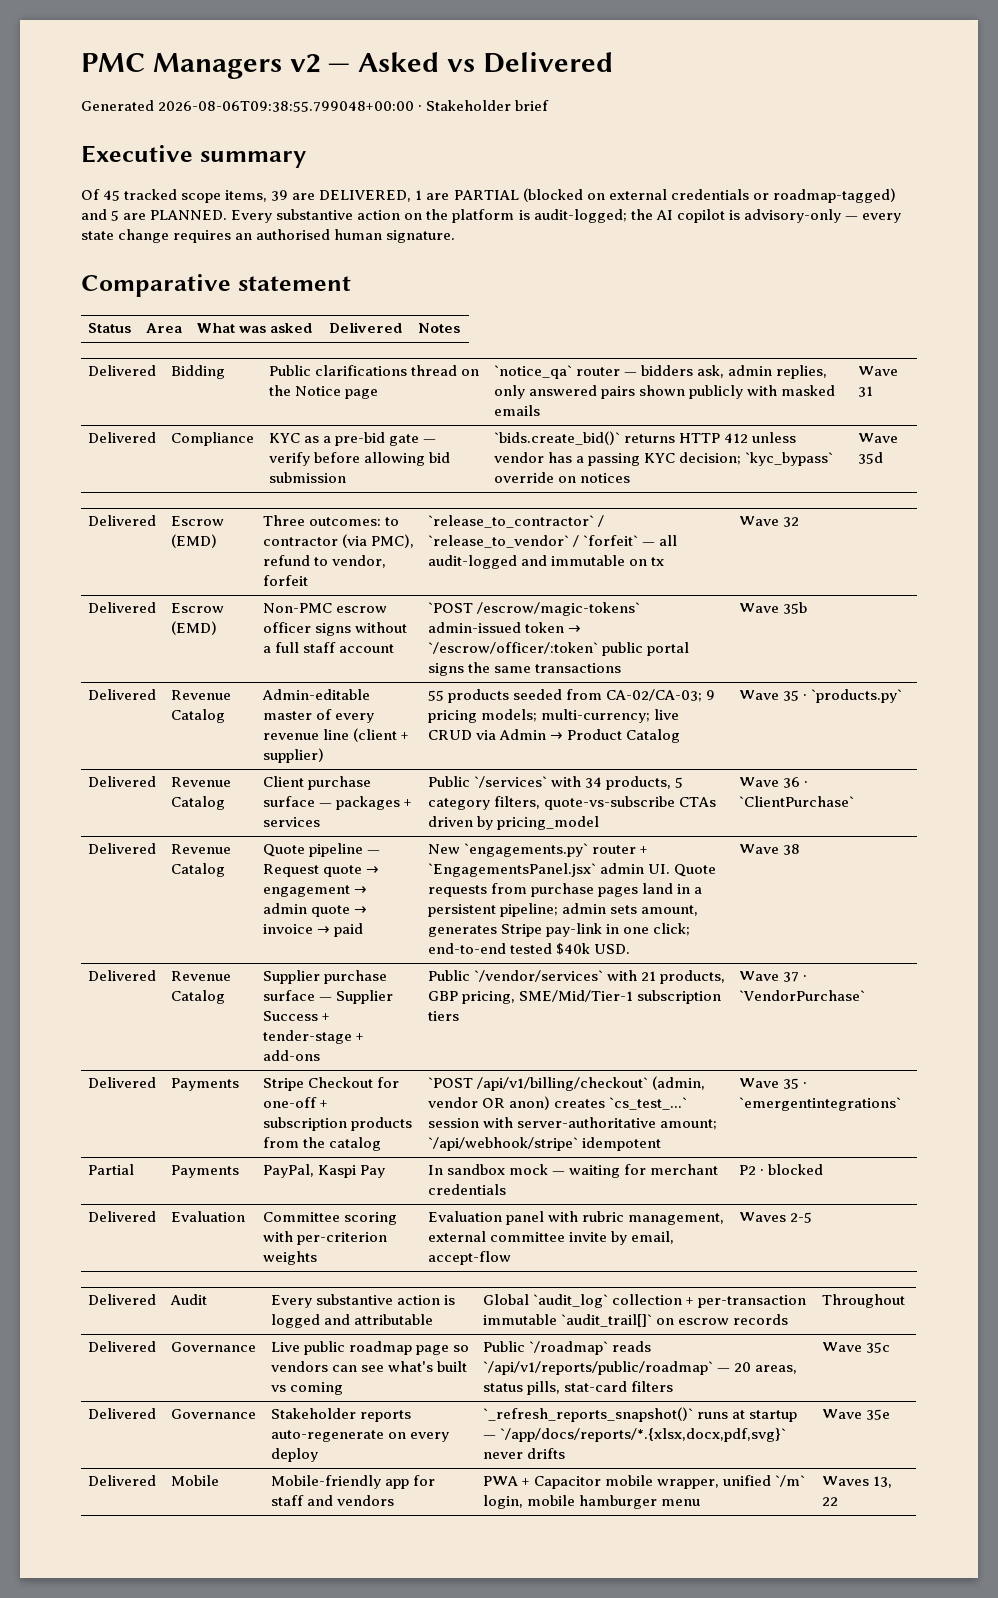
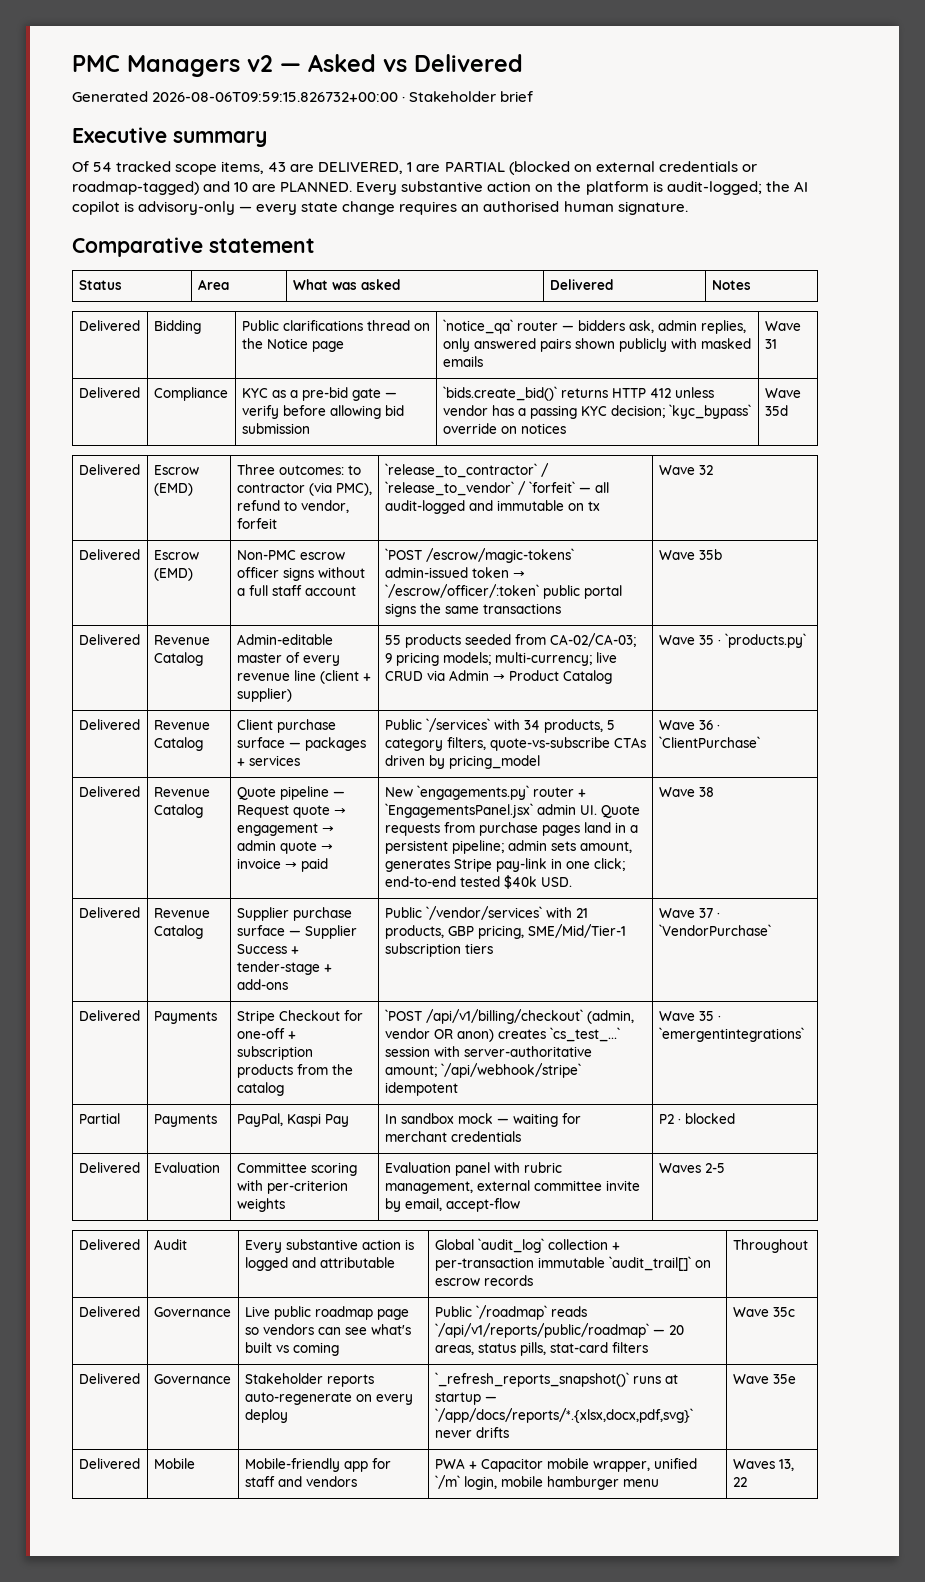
[158,101,415,112] 2026-08-06T09:38:55.799048+00:00 -> [152,92,399,102] 2026-08-06T09:59:15.826732+00:00
[103,190,121,201] 45 -> [93,162,113,172] 54
[271,190,289,201] 39 -> [268,162,287,172] 43
[111,210,120,221] 5 -> [234,182,249,192] 10

